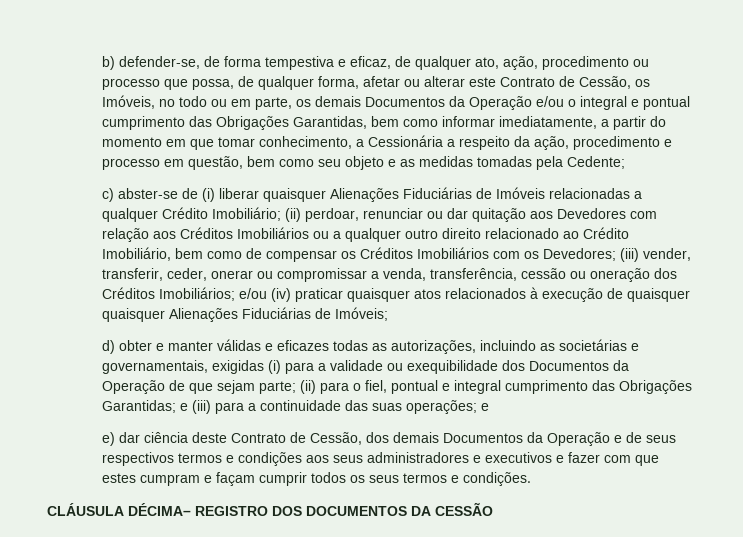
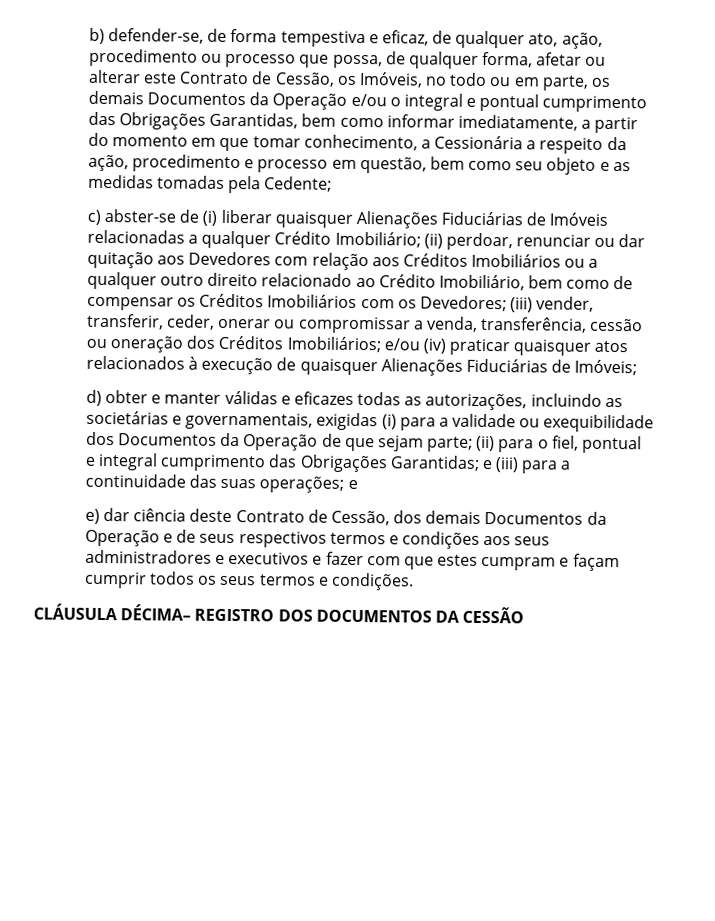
[102,308,166,322] quaisquer -> (378, 367) none

